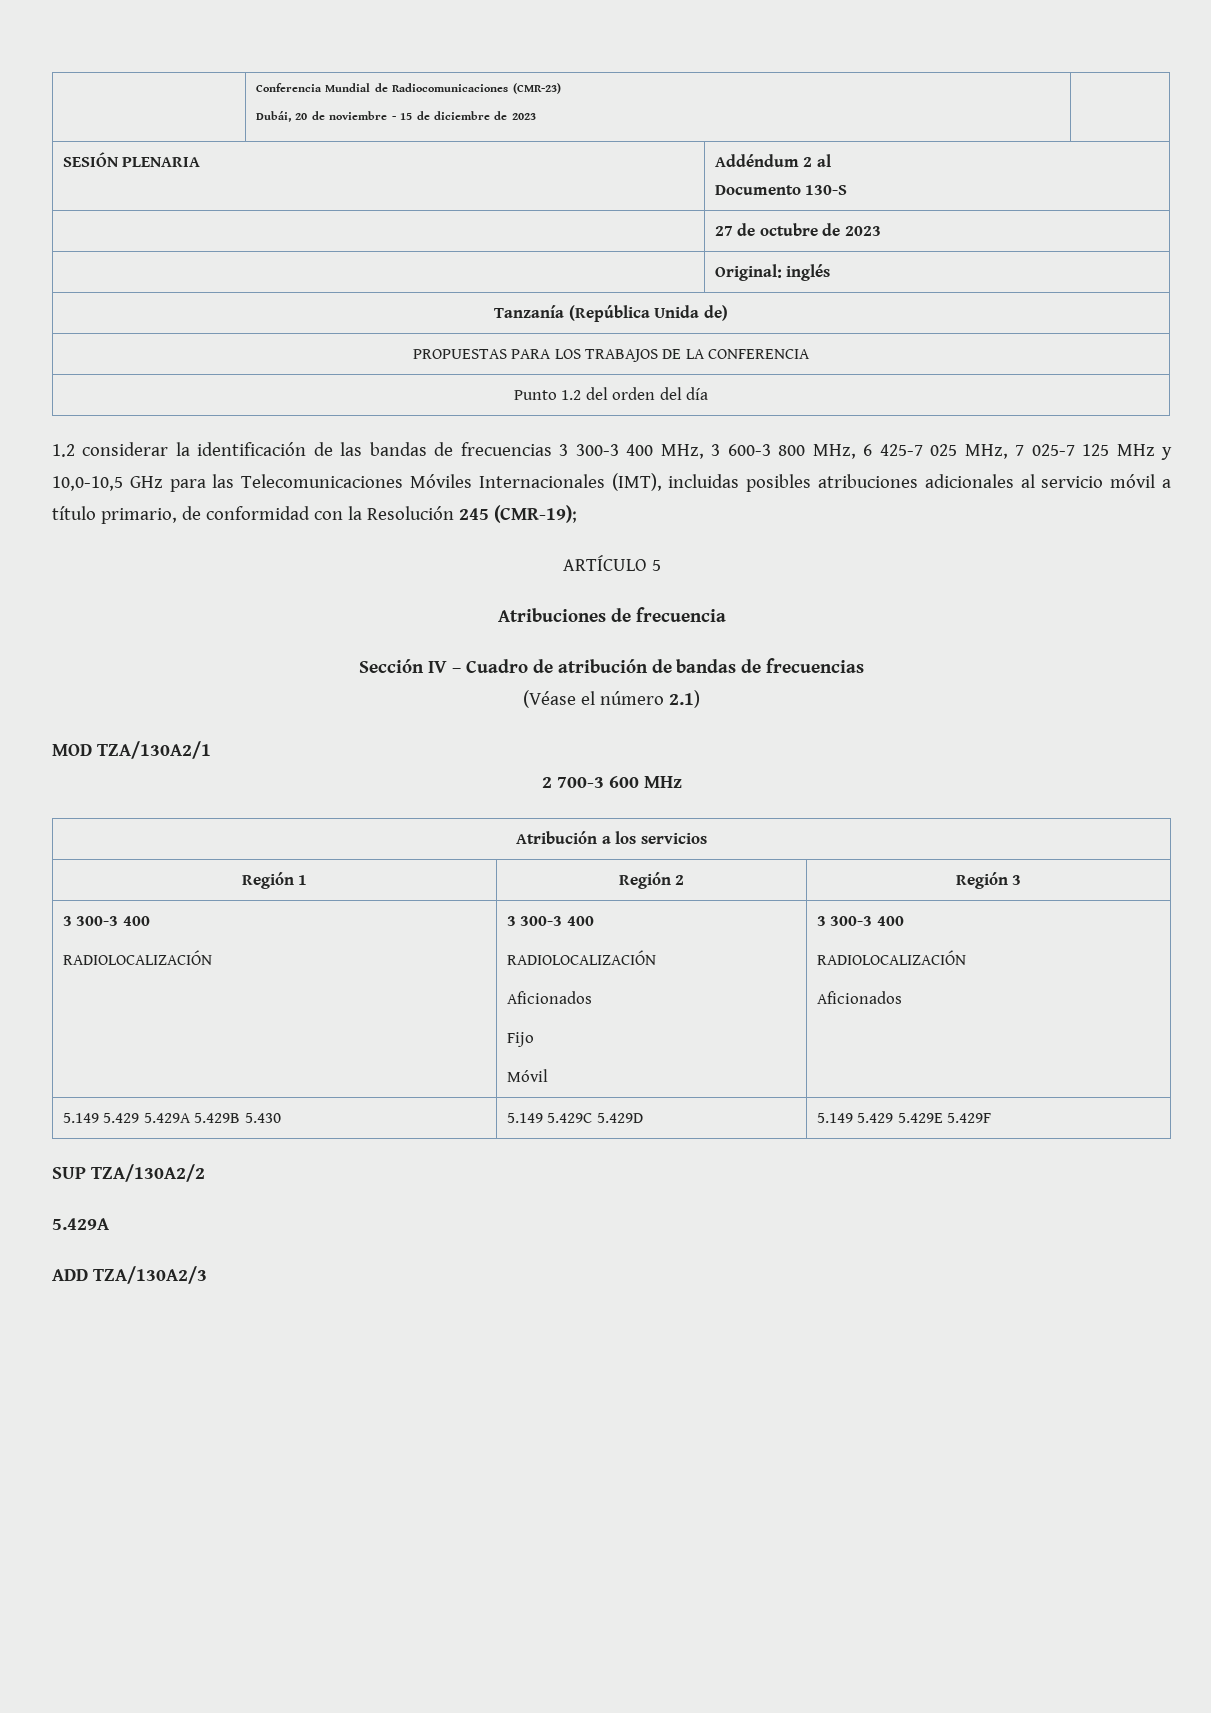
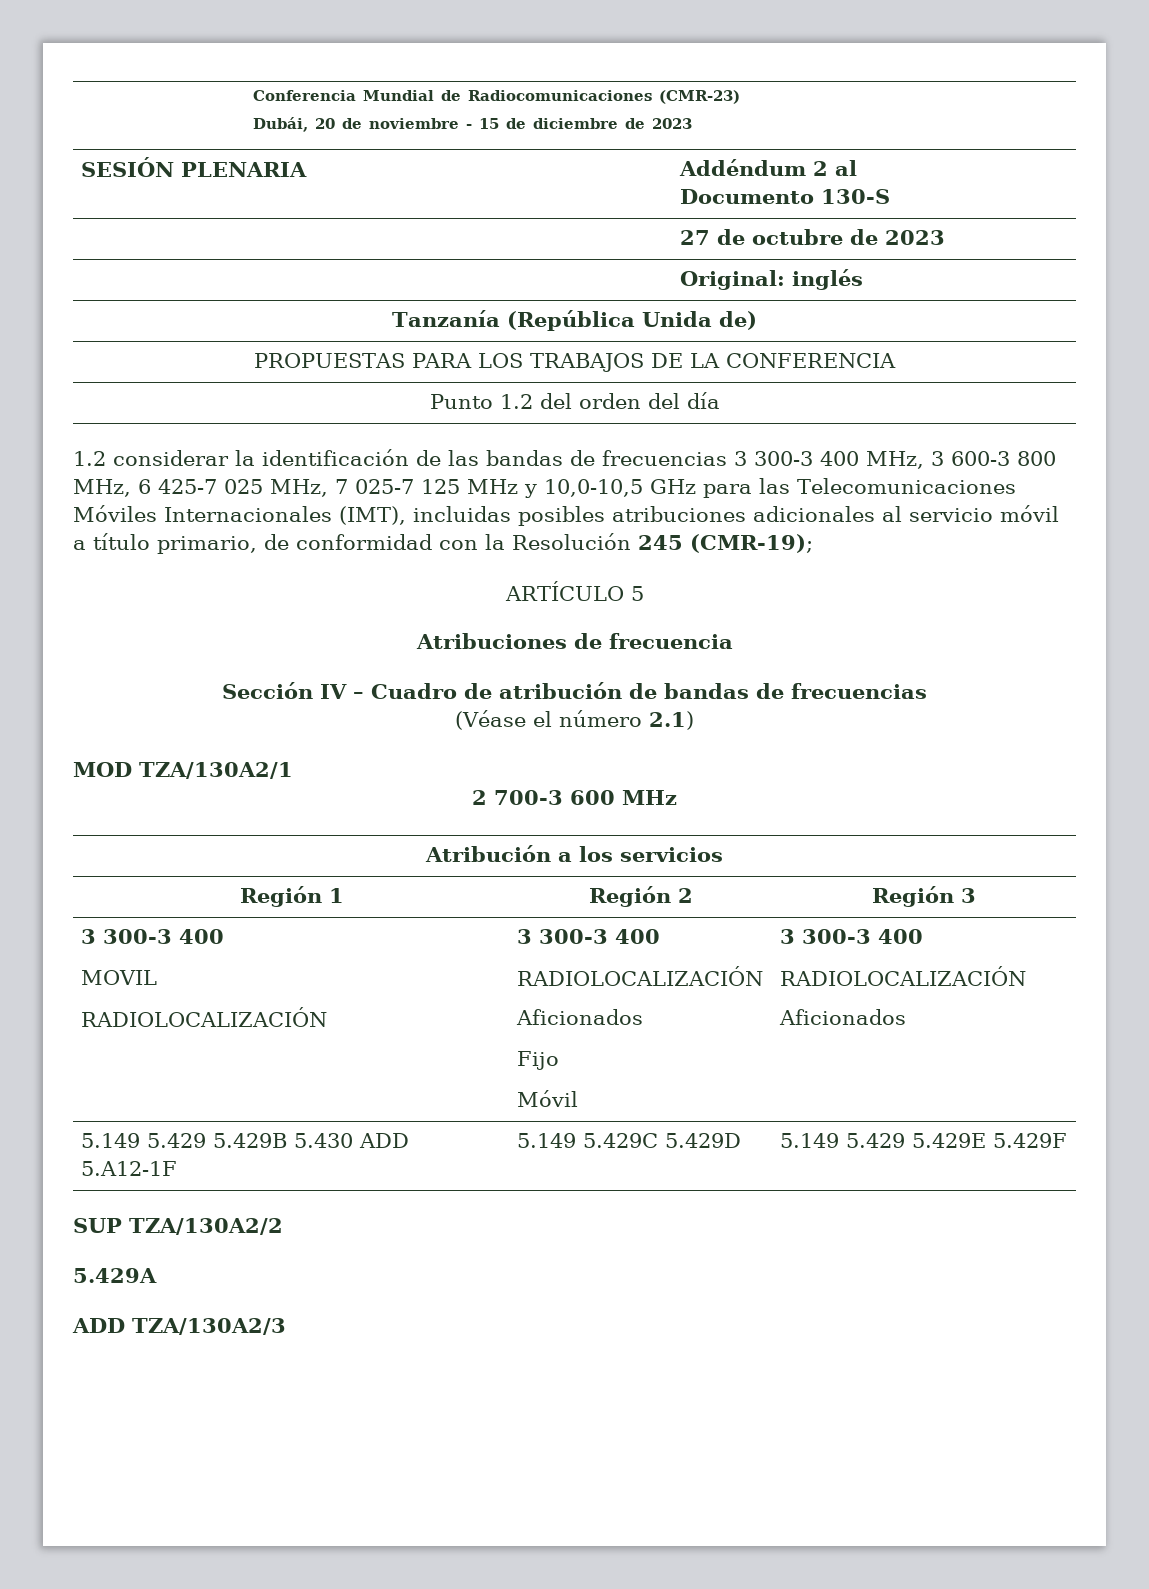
(150, 921) none -> [81,970,158,985] // MOVIL
[143,1113,191,1123] 5.429A -> (207, 1140) none
(281, 1118) none -> [359,1133,410,1148] [81,1161,178,1176] ADD 5.A12-1F

